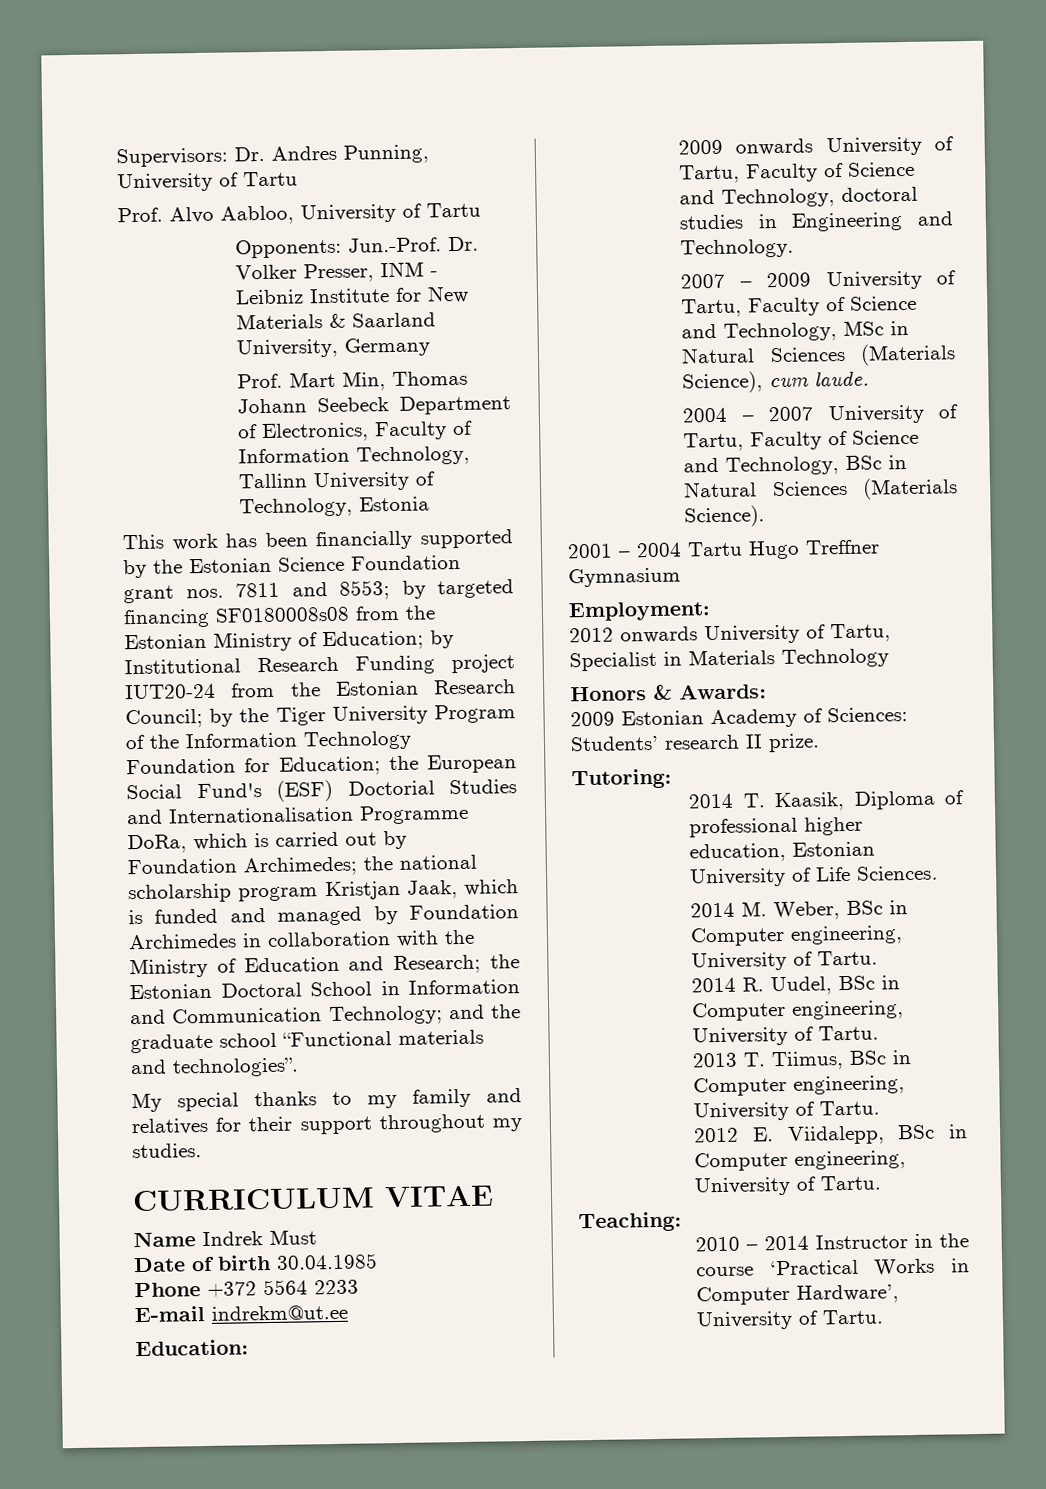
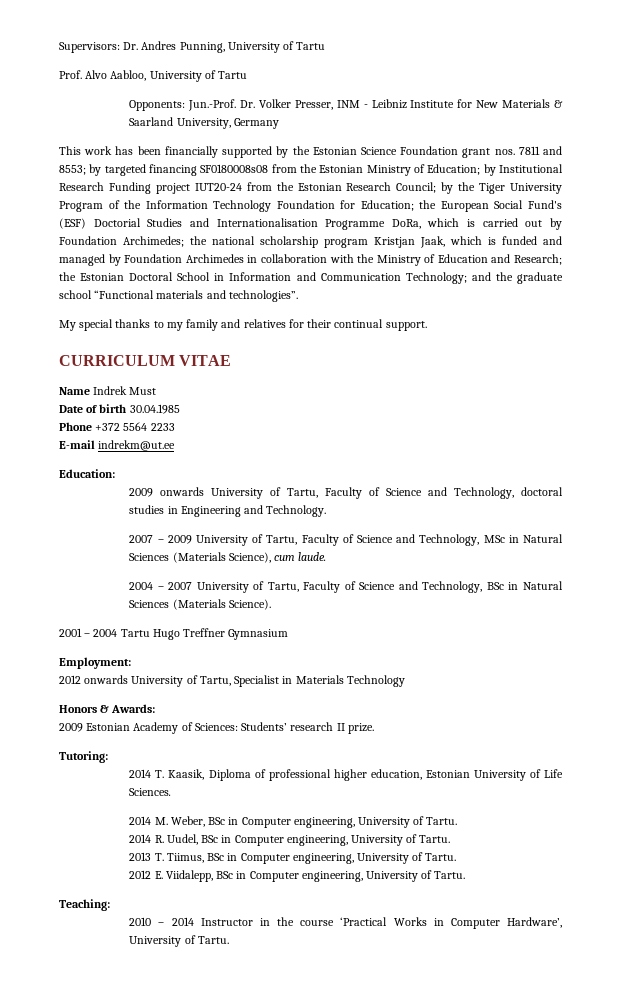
[237,370,468,391] [237,395,511,415] [237,420,473,443] [238,445,470,466] [238,471,435,492] [239,496,430,518] // Prof. Mart Min, Thomas Johann Seebeck Department of Electronics, Faculty of Information Technology, Tallinn University of Technology, Estonia -> (279, 123) none
[299,1113,523,1135] [132,1143,202,1159] support throughout my studies. -> [334,319,427,331] continual support.

